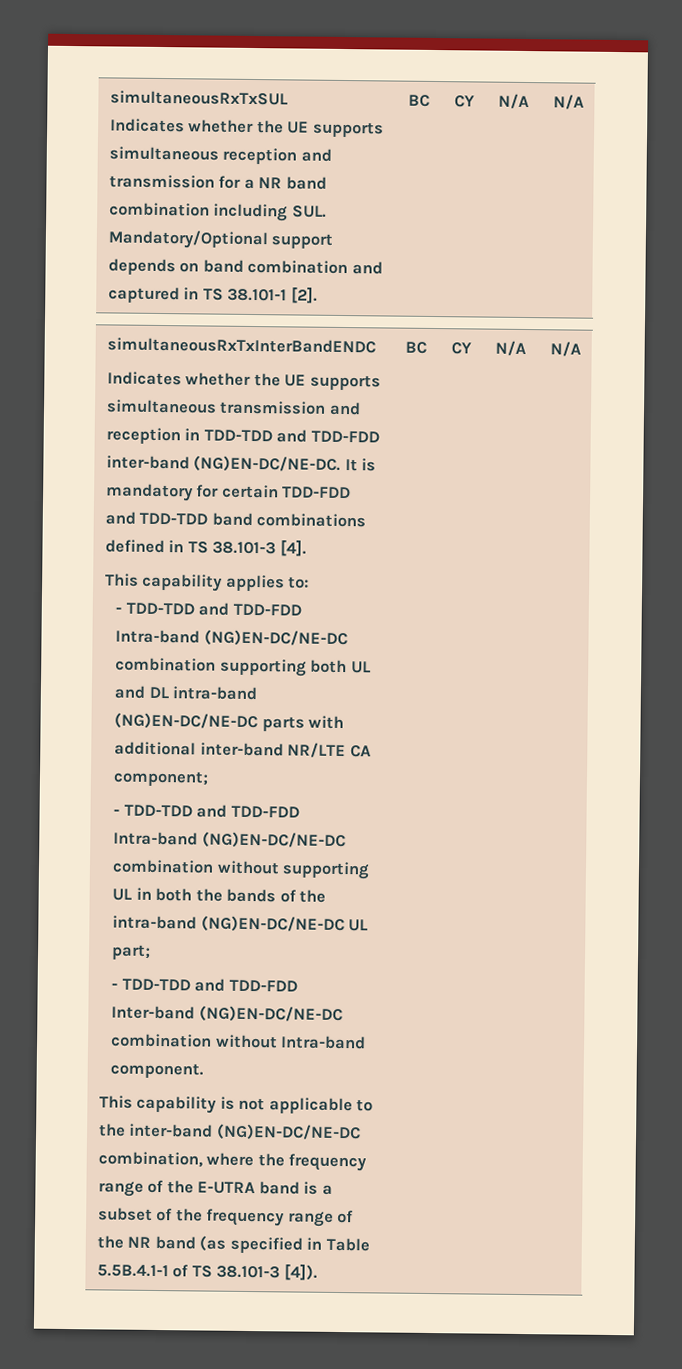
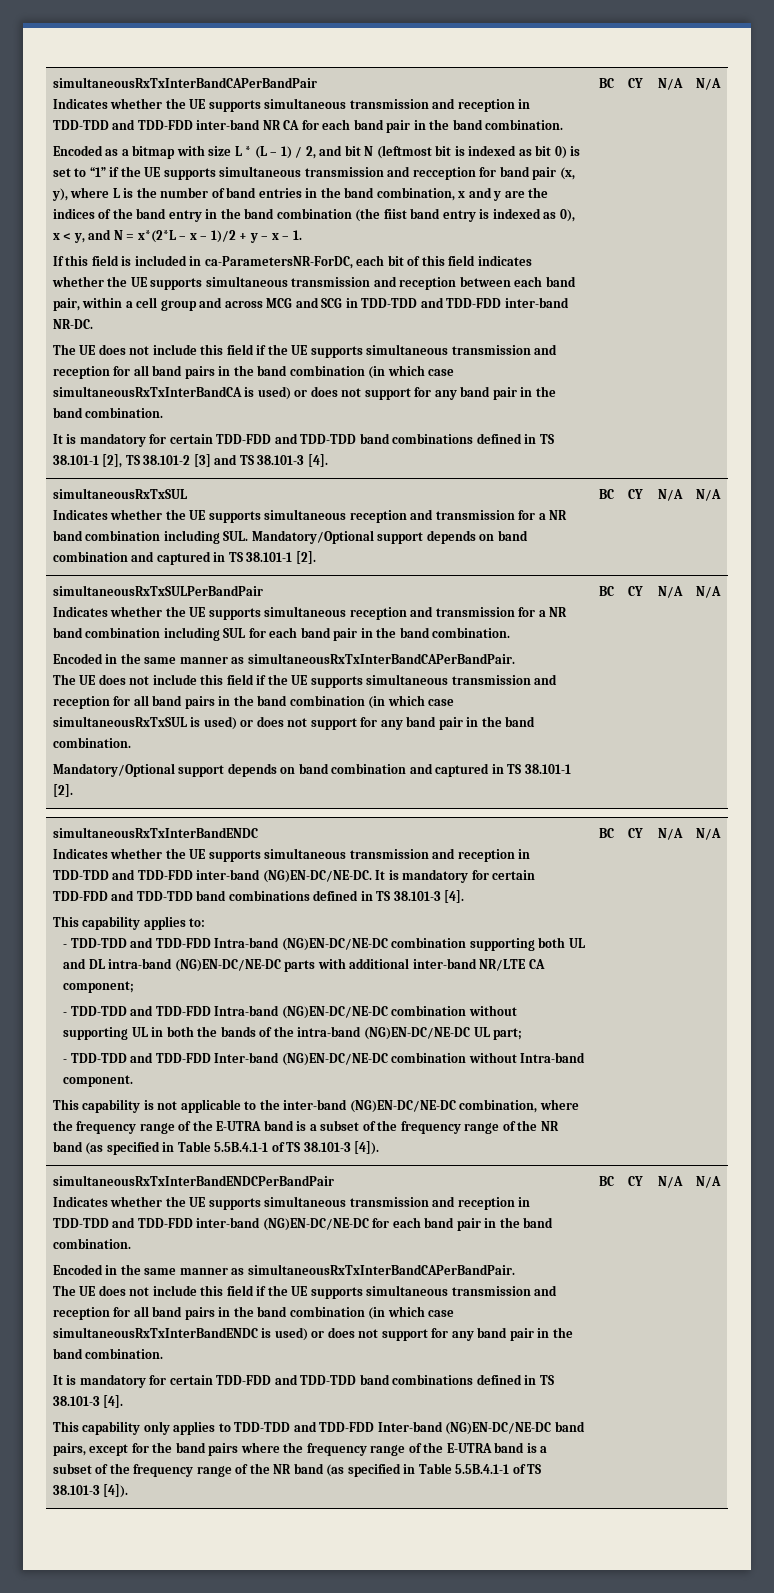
(109, 98) none -> [52,77,317,88] [52,98,531,112] [52,119,564,133] [52,145,581,159] [52,166,575,180] [51,187,549,201] [52,208,575,222] [52,229,302,243] [52,255,532,269] [51,276,576,290] [52,297,569,311] [52,319,93,329] [52,344,558,358] [52,365,455,379] [52,386,556,400] [52,407,164,418] [52,433,554,447] [52,454,328,468] [598,78,614,88] [628,78,643,88] [657,78,683,90] [696,78,721,90] simultaneousRxTxInterBandCAPerBandPair // Indicates whether the UE supports simultaneous transmission and reception in TDD-TDD and TDD-FDD inter-band NR CA for each band pair in the band combination. // Encoded as a bitmap with size L * (L – 1) / 2, and bit N (leftmost bit is indexed as bit 0) is set to “1” if the UE supports simultaneous transmission and recception for band pair (x, y), where L is the number of band entries in the band combination, x and y are the indices of the band entry in the band combination (the fiist band entry is indexed as 0), x < y, and N = x*(2*L – x – 1)/2 + y – x – 1. // If this field is included in ca-ParametersNR-ForDC, each bit of this field indicates whether the UE supports simultaneous transmission and reception between each band pair, within a cell group and across MCG and SCG in TDD-TDD and TDD-FDD inter-band NR-DC. // The UE does not include this field if the UE supports simultaneous transmission and reception for all band pairs in the band combination (in which case simultaneousRxTxInterBandCA is used) or does not support for any band pair in the band combination. // It is mandatory for certain TDD-FDD and TDD-TDD band combinations defined in TS 38.101-1 [2], TS 38.101-2 [3] and TS 38.101-3 [4]. | BC | CY | N/A | N/A //
(584, 102) none -> [52,585,263,596] [52,606,568,620] [52,627,511,641] [52,653,515,664] [52,674,558,688] [52,695,455,709] [52,716,536,730] [52,737,131,748] [52,763,571,777] [52,784,73,797] [598,586,614,596] [628,586,643,596] [657,586,683,598] [696,586,721,598] // simultaneousRxTxSULPerBandPair // Indicates whether the UE supports simultaneous reception and transmission for a NR band combination including SUL for each band pair in the band combination. // Encoded in the same manner as simultaneousRxTxInterBandCAPerBandPair. // The UE does not include this field if the UE supports simultaneous transmission and reception for all band pairs in the band combination (in which case simultaneousRxTxSUL is used) or does not support for any band pair in the band combination. // Mandatory/Optional support depends on band combination and captured in TS 38.101-1 [2]. | BC | CY | N/A | N/A
(581, 349) none -> [52,1175,334,1186] [52,1196,531,1210] [52,1217,554,1231] [52,1238,131,1249] [52,1264,515,1275] [52,1285,558,1299] [52,1306,455,1320] [52,1327,573,1341] [52,1348,164,1359] [52,1374,554,1388] [52,1395,124,1408] [52,1421,585,1435] [52,1442,548,1456] [52,1463,542,1477] [52,1484,129,1498] [598,1176,614,1186] [628,1176,643,1186] [657,1176,683,1188] [696,1176,721,1188] // simultaneousRxTxInterBandENDCPerBandPair // Indicates whether the UE supports simultaneous transmission and reception in TDD-TDD and TDD-FDD inter-band (NG)EN-DC/NE-DC for each band pair in the band combination. // Encoded in the same manner as simultaneousRxTxInterBandCAPerBandPair. // The UE does not include this field if the UE supports simultaneous transmission and reception for all band pairs in the band combination (in which case simultaneousRxTxInterBandENDC is used) or does not support for any band pair in the band combination. // It is mandatory for certain TDD-FDD and TDD-TDD band combinations defined in TS 38.101-3 [4]. // This capability only applies to TDD-TDD and TDD-FDD Inter-band (NG)EN-DC/NE-DC band pairs, except for the band pairs where the frequency range of the E-UTRA band is a subset of the frequency range of the NR band (as specified in Table 5.5B.4.1-1 of TS 38.101-3 [4]). | BC | CY | N/A | N/A

